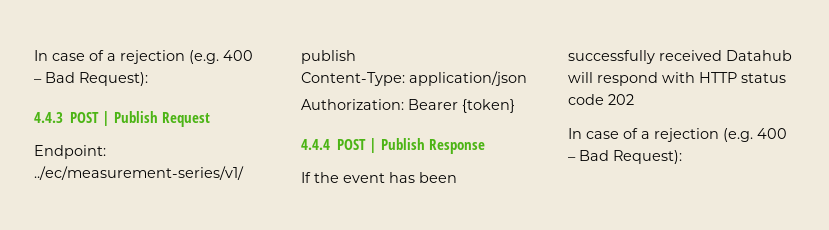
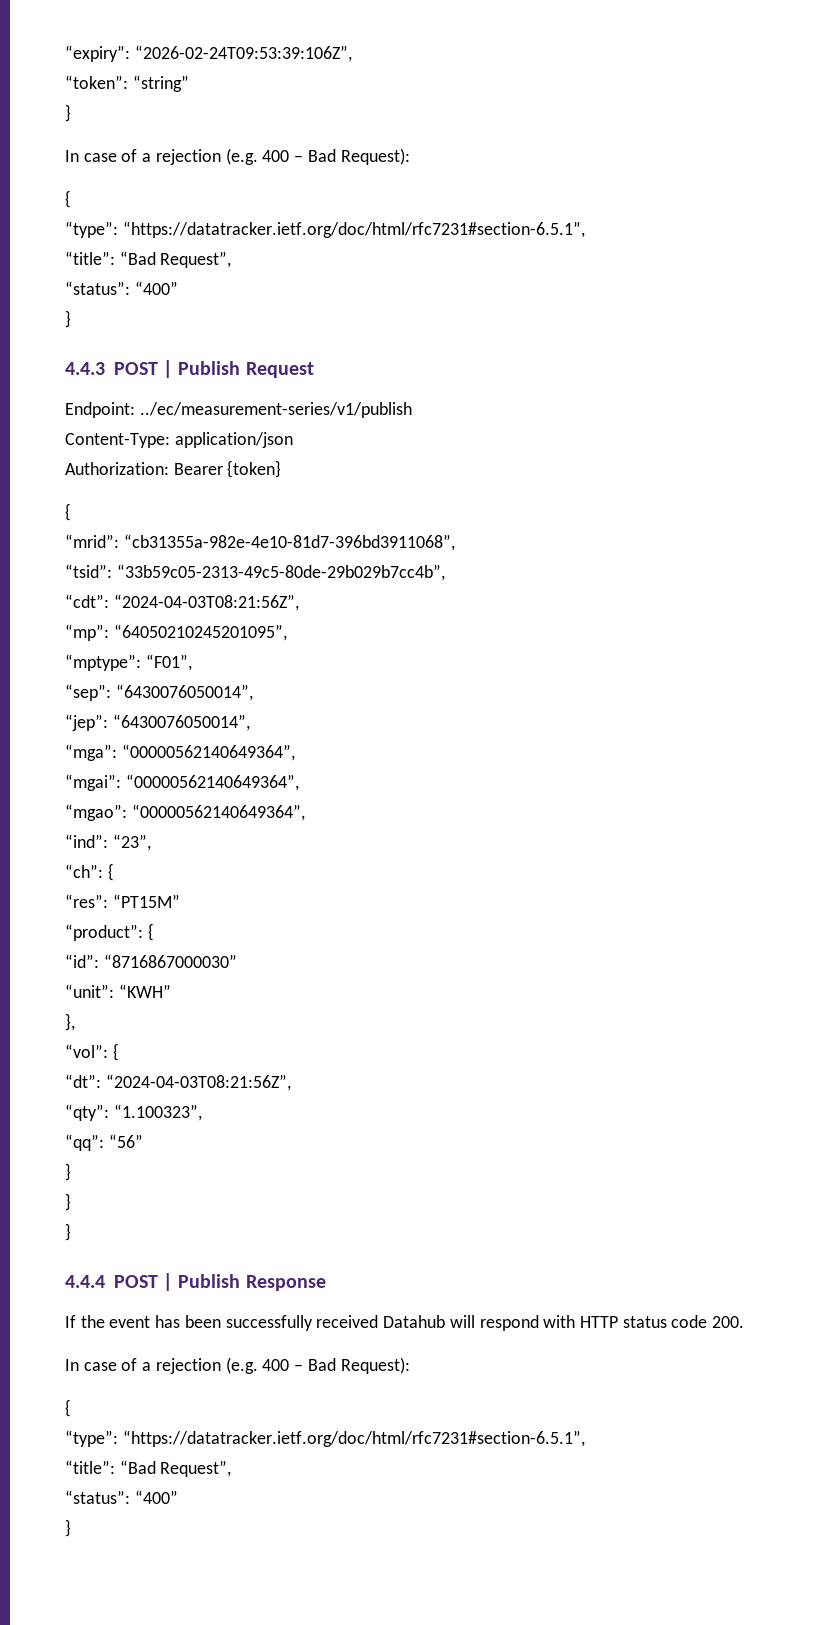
(34, 55) none -> [65,45,352,62] [65,75,189,92] [65,104,71,122] “expiry”: “2026-02-24T09:53:39:106Z”, // “token”: “string” // } //
(148, 79) none -> [65,190,71,208] [65,221,585,238] [65,251,232,268] [65,281,178,295] [65,310,71,328] // { // “type”: “https://datatracker.ietf.org/doc/html/rfc7231#section-6.5.1”, // “title”: “Bad Request”, // “status”: “400” // }
(515, 106) none -> [65,503,71,521] [65,534,455,551] [65,564,445,581] [65,594,299,611] [65,624,287,641] [65,654,192,671] [65,684,253,701] [65,714,250,731] [65,744,295,761] [65,774,299,791] [65,804,305,821] [65,834,151,851] [65,863,114,881] [65,894,180,908] [65,923,154,941] [65,954,237,968] [65,984,171,998] [65,1013,75,1031] [65,1043,119,1061] [65,1074,291,1091] [65,1104,202,1121] [65,1134,143,1151] [65,1163,71,1181] [65,1193,71,1211] [65,1223,71,1241] // { // “mrid”: “cb31355a-982e-4e10-81d7-396bd3911068”, // “tsid”: “33b59c05-2313-49c5-80de-29b029b7cc4b”, // “cdt”: “2024-04-03T08:21:56Z”, // “mp”: “64050210245201095”, // “mptype”: “F01”, // “sep”: “6430076050014”, // “jep”: “6430076050014”, // “mga”: “00000562140649364”, // “mgai”: “00000562140649364”, // “mgao”: “00000562140649364”, // “ind”: “23”, // “ch”: { // “res”: “PT15M” // “product”: { // “id”: “8716867000030” // “unit”: “KWH” // }, // “vol”: { // “dt”: “2024-04-03T08:21:56Z”, // “qty”: “1.100323”, // “qq”: “56” // } // } // }
[608,94,634,105] 202 -> [712,1316,745,1328] 200.
(682, 157) none -> [65,1399,71,1417] [65,1430,585,1447] [65,1460,232,1477] [65,1490,178,1504] [65,1519,71,1537] // { // “type”: “https://datatracker.ietf.org/doc/html/rfc7231#section-6.5.1”, // “title”: “Bad Request”, // “status”: “400” // }

